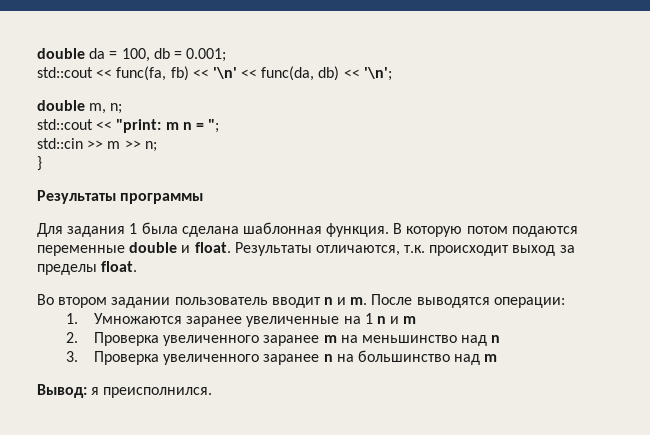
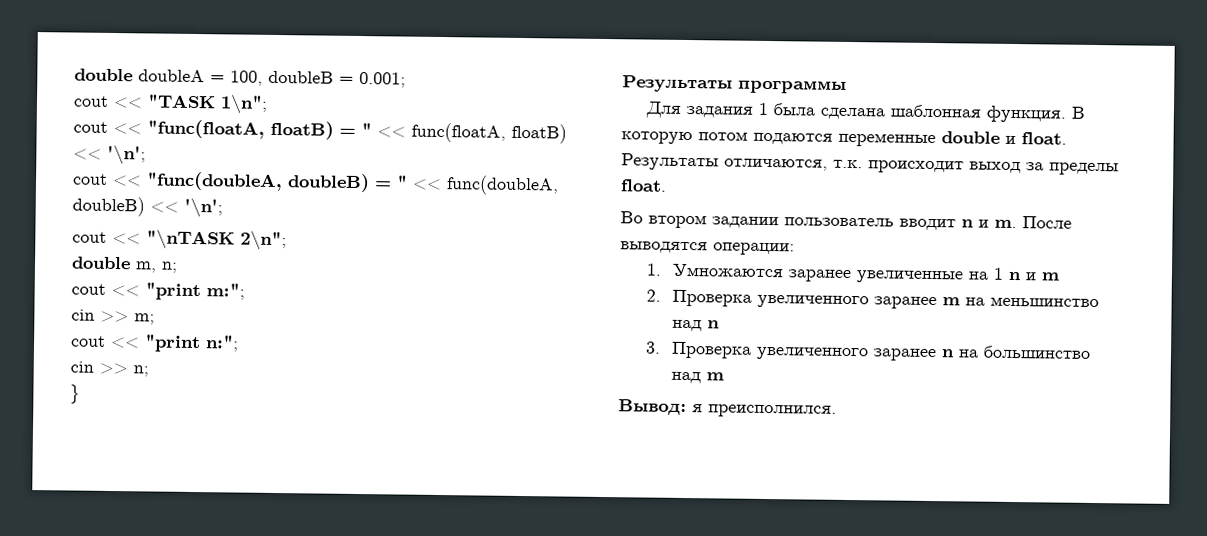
[37,48,106,59] double da -> [74,68,205,83] double doubleA
[153,48,170,59] db -> [268,70,334,84] doubleB
[37,66,392,81] [37,100,123,114] [37,119,220,133] [37,138,121,149] std::cout << func(fa, fb) << '\n' << func(da, db) << '\n'; // double m, n; // std::cout << "print: m n = "; // std::cin >> m -> [73,94,268,114] [73,119,567,144] [73,144,146,165] [72,171,559,196] [72,196,223,218] [72,229,287,251] [71,256,178,273] [71,282,245,301] [71,309,155,325] [71,334,239,353] [70,361,94,373] cout << "TASK 1\n"; // cout << "func(floatA, floatB) = " << func(floatA, floatB) << '\n'; // cout << "func(doubleA, doubleB) = " << func(doubleA, doubleB) << '\n'; // cout << "\nTASK 2\n"; // double m, n; // cout << "print m:"; // cin >> m; // cout << "print n:"; // cin

